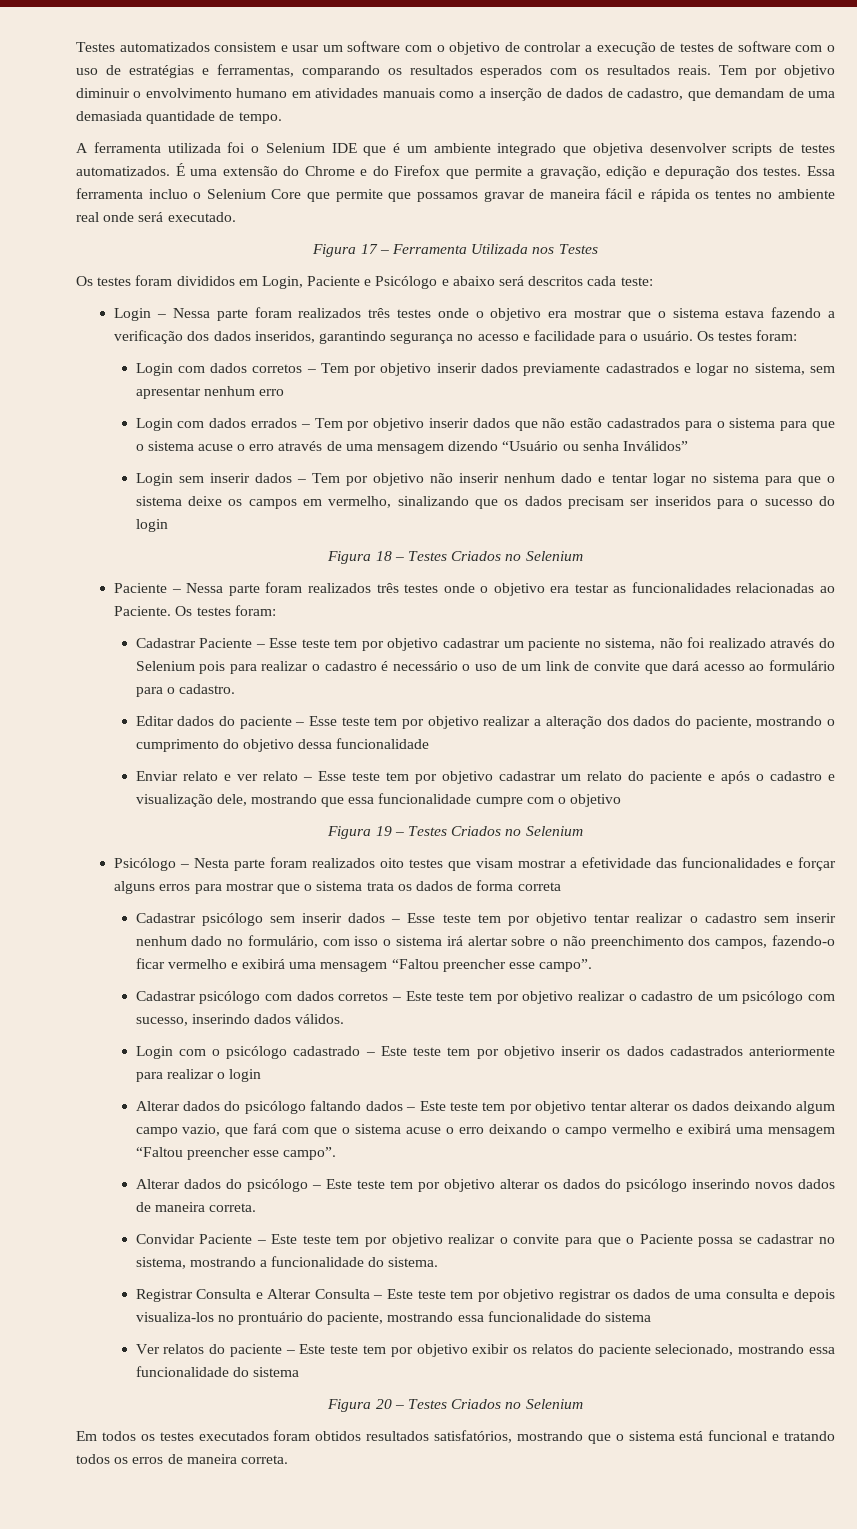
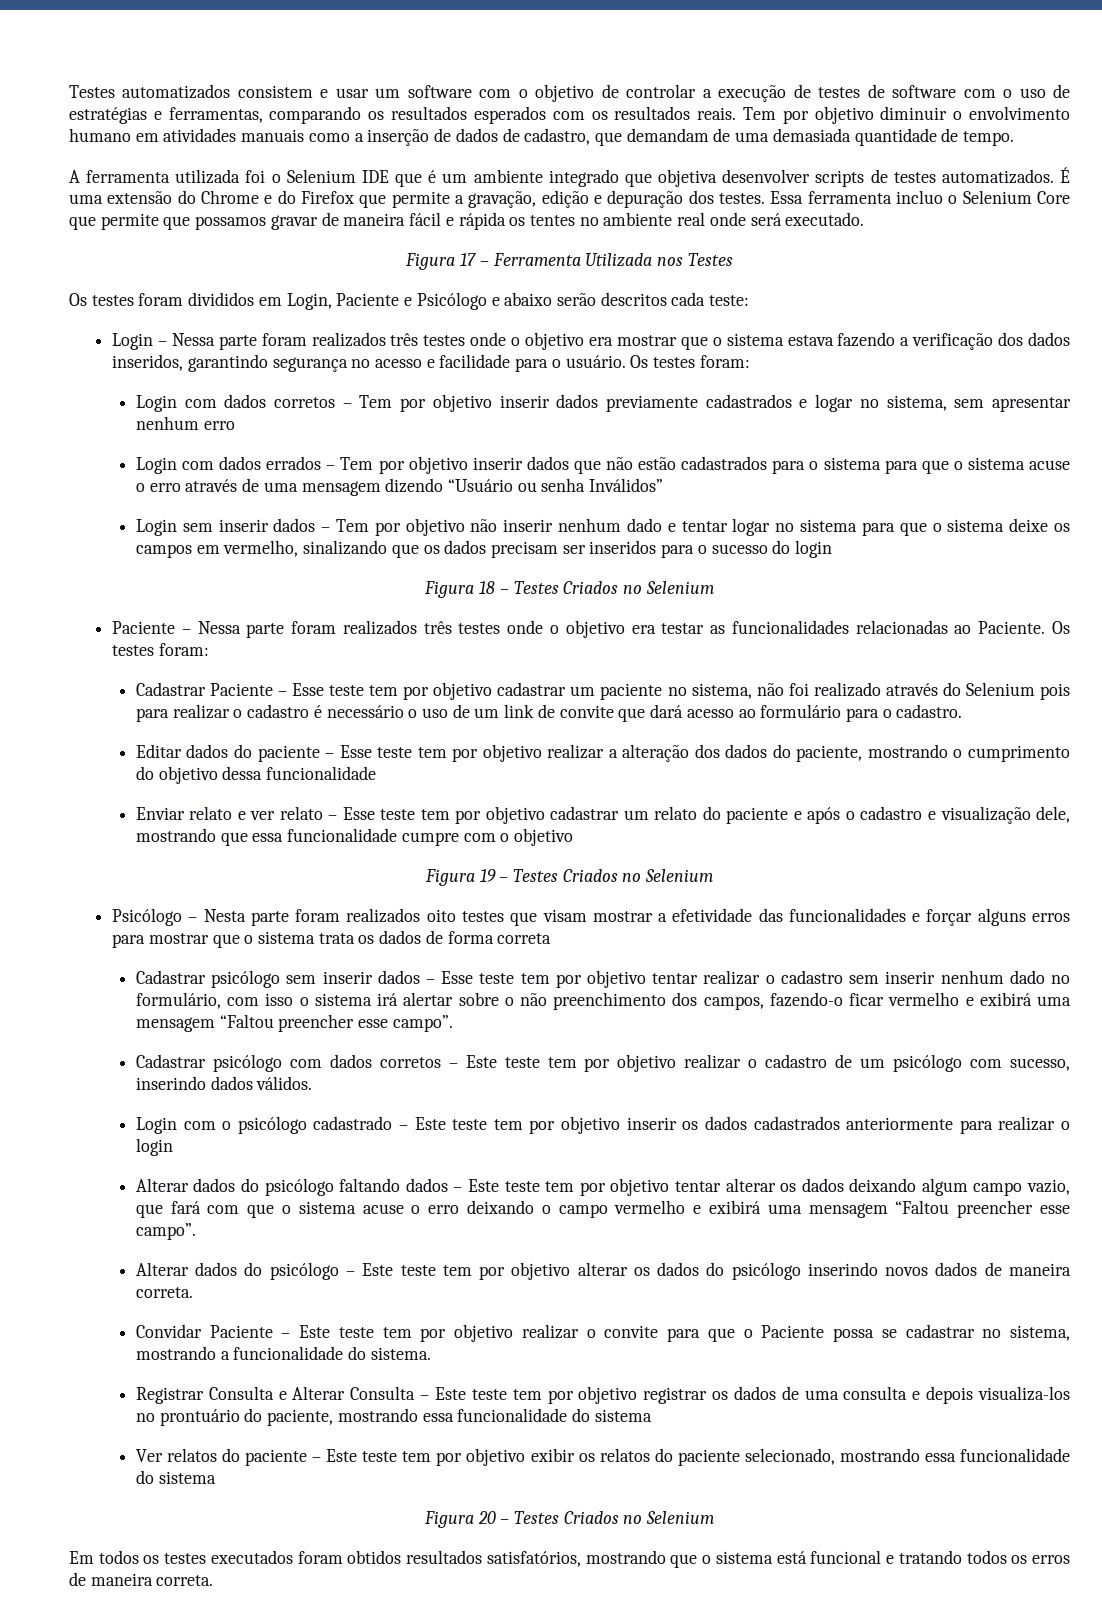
[499,276,525,286] será -> [556,293,596,306] serão

